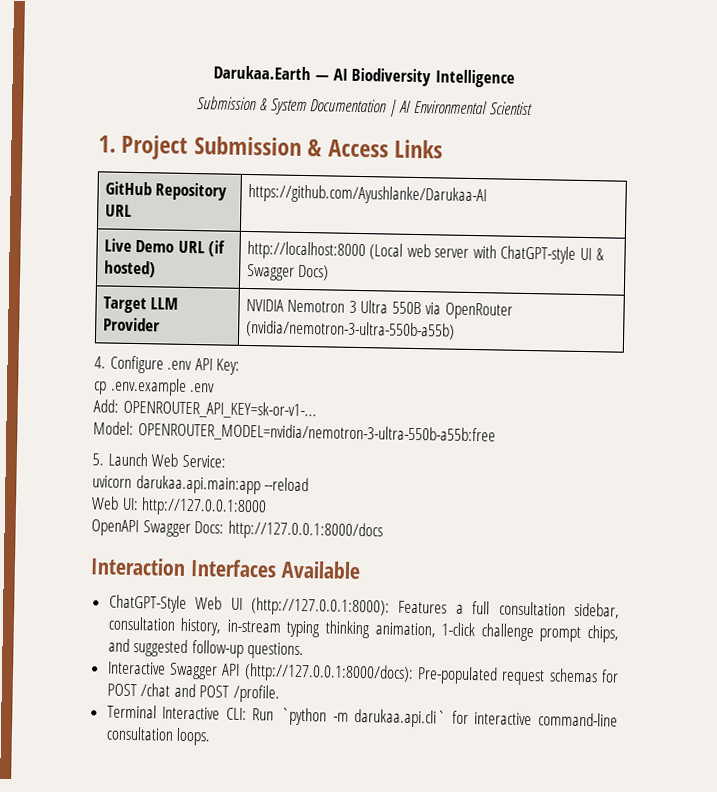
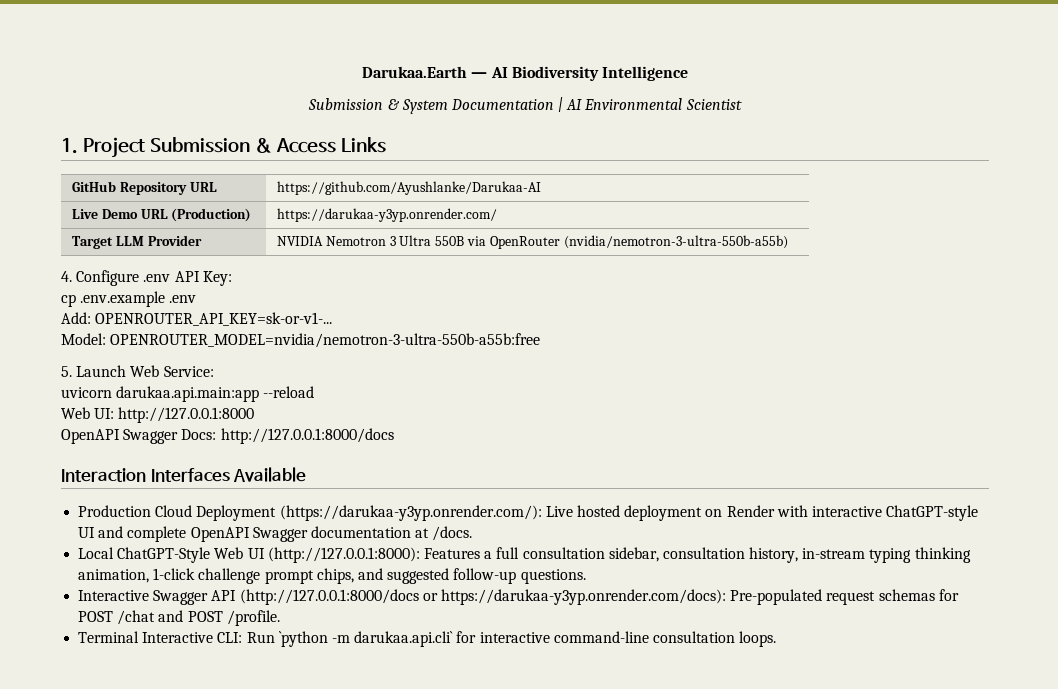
[208,240,226,257] [103,260,156,278] [246,240,604,264] [246,263,330,281] (if hosted) | http://localhost:8000 (Local web server with ChatGPT-style UI & Swagger Docs) -> [171,208,252,222] [277,208,498,222] (Production) | https://darukaa-y3yp.onrender.com/
(361, 570) none -> [78,505,979,521] [78,526,473,542] [78,547,115,559] Production Cloud Deployment (https://darukaa-y3yp.onrender.com/): Live hosted deployment on Render with interactive ChatGPT-style UI and complete OpenAPI Swagger documentation at /docs. // Local
[243,663,414,684] (http://127.0.0.1:8000/docs): -> [239,589,726,605] (http://127.0.0.1:8000/docs or https://darukaa-y3yp.onrender.com/docs):

